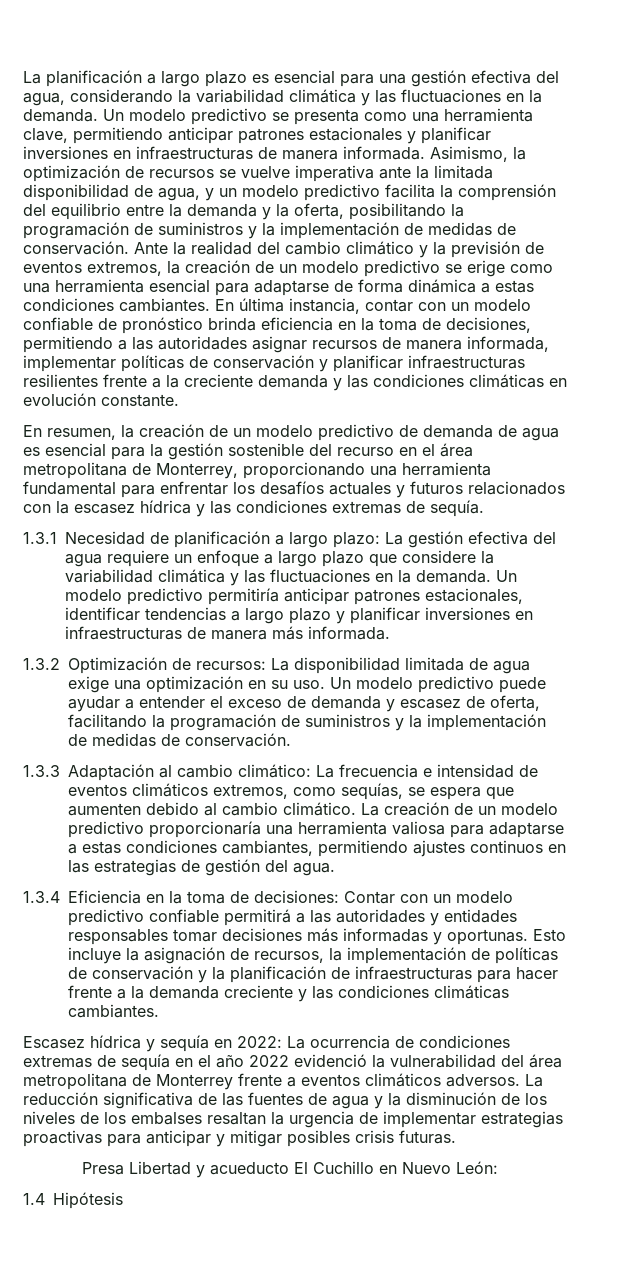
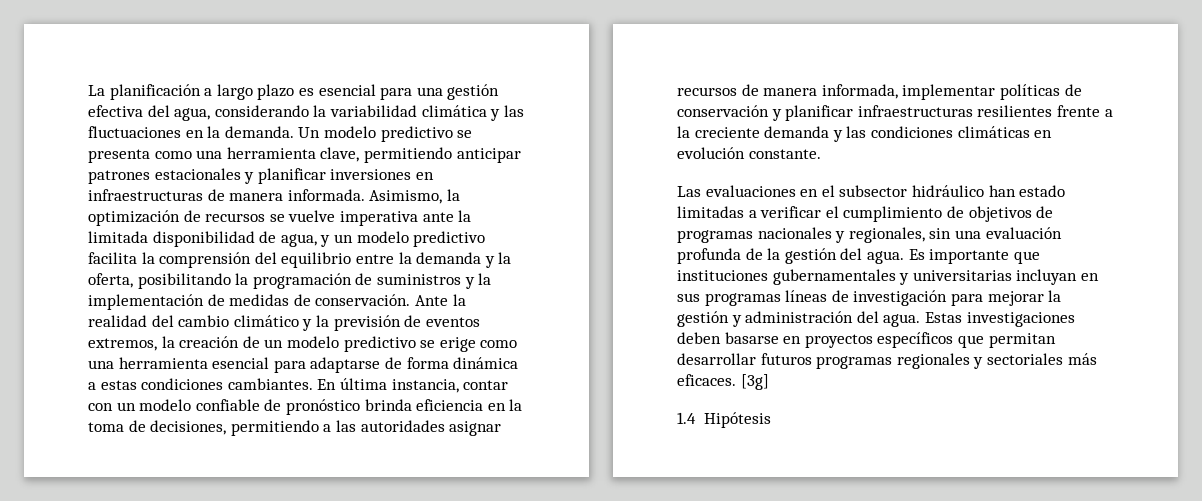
[23,424,559,441] [23,443,473,460] [23,462,491,479] [23,481,565,498] [23,500,484,517] [23,531,556,548] [65,550,494,567] [65,569,517,586] [65,588,523,605] [65,607,533,624] [65,626,390,640] [23,657,530,674] [68,676,546,693] [68,695,540,712] [68,714,546,731] [68,733,291,747] [23,764,538,781] [68,783,514,800] [68,802,558,816] [68,821,564,838] [68,840,566,857] [68,859,335,876] [23,890,513,904] [68,909,517,926] [68,928,566,945] [68,947,558,964] [68,966,558,983] [68,985,509,1002] [68,1004,159,1018] [23,1035,510,1052] [23,1054,562,1071] [23,1073,543,1090] [23,1092,547,1109] [23,1111,563,1128] [23,1130,456,1147] [82,1161,499,1178] En resumen, la creación de un modelo predictivo de demanda de agua es esencial para la gestión sostenible del recurso en el área metropolitana de Monterrey, proporcionando una herramienta fundamental para enfrentar los desafíos actuales y futuros relacionados con la escasez hídrica y las condiciones extremas de sequía. // 1.3.1 Necesidad de planificación a largo plazo: La gestión efectiva del agua requiere un enfoque a largo plazo que considere la variabilidad climática y las fluctuaciones en la demanda. Un modelo predictivo permitiría anticipar patrones estacionales, identificar tendencias a largo plazo y planificar inversiones en infraestructuras de manera más informada. // 1.3.2 Optimización de recursos: La disponibilidad limitada de agua exige una optimización en su uso. Un modelo predictivo puede ayudar a entender el exceso de demanda y escasez de oferta, facilitando la programación de suministros y la implementación de medidas de conservación. // 1.3.3 Adaptación al cambio climático: La frecuencia e intensidad de eventos climáticos extremos, como sequías, se espera que aumenten debido al cambio climático. La creación de un modelo predictivo proporcionaría una herramienta valiosa para adaptarse a estas condiciones cambiantes, permitiendo ajustes continuos en las estrategias de gestión del agua. // 1.3.4 Eficiencia en la toma de decisiones: Contar con un modelo predictivo confiable permitirá a las autoridades y entidades responsables tomar decisiones más informadas y oportunas. Esto incluye la asignación de recursos, la implementación de políticas de conservación y la planificación de infraestructuras para hacer frente a la demanda creciente y las condiciones climáticas cambiantes. // Escasez hídrica y sequía en 2022: La ocurrencia de condiciones extremas de sequía en el año 2022 evidenció la vulnerabilidad del área metropolitana de Monterrey frente a eventos climáticos adversos. La reducción significativa de las fuentes de agua y la disminución de los niveles de los embalses resaltan la urgencia de implementar estrategias proactivas para anticipar y mitigar posibles crisis futuras. // Presa Libertad y acueducto El Cuchillo en Nuevo León: -> [677,185,1066,197] [677,206,1054,222] [677,227,1062,243] [677,248,1040,264] [677,269,1099,285] [677,290,1062,306] [677,311,1075,327] [677,332,1056,348] [677,353,1097,369] [677,374,769,390] Las evaluaciones en el subsector hidráulico han estado limitadas a verificar el cumplimiento de objetivos de programas nacionales y regionales, sin una evaluación profunda de la gestión del agua. Es importante que instituciones gubernamentales y universitarias incluyan en sus programas líneas de investigación para mejorar la gestión y administración del agua. Estas investigaciones deben basarse en proyectos específicos que permitan desarrollar futuros programas regionales y sectoriales más eficaces. [3g]

